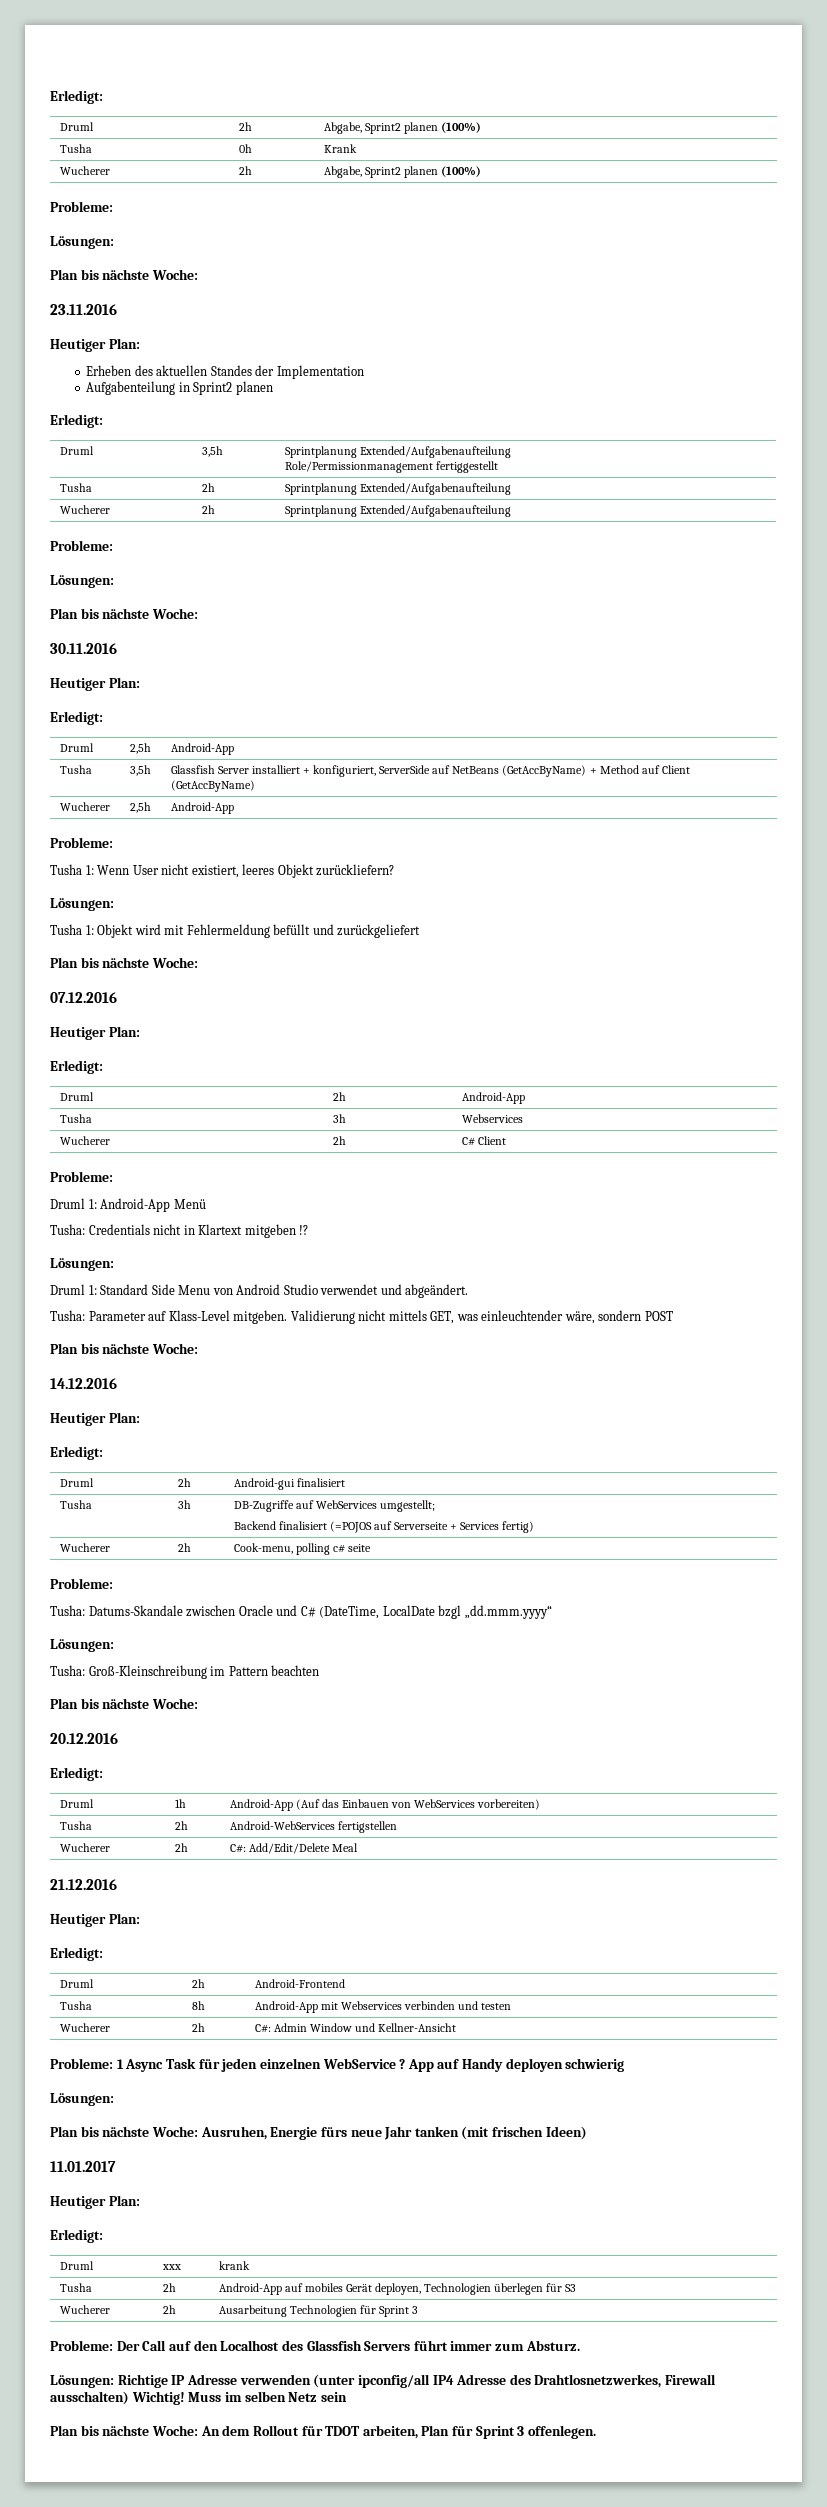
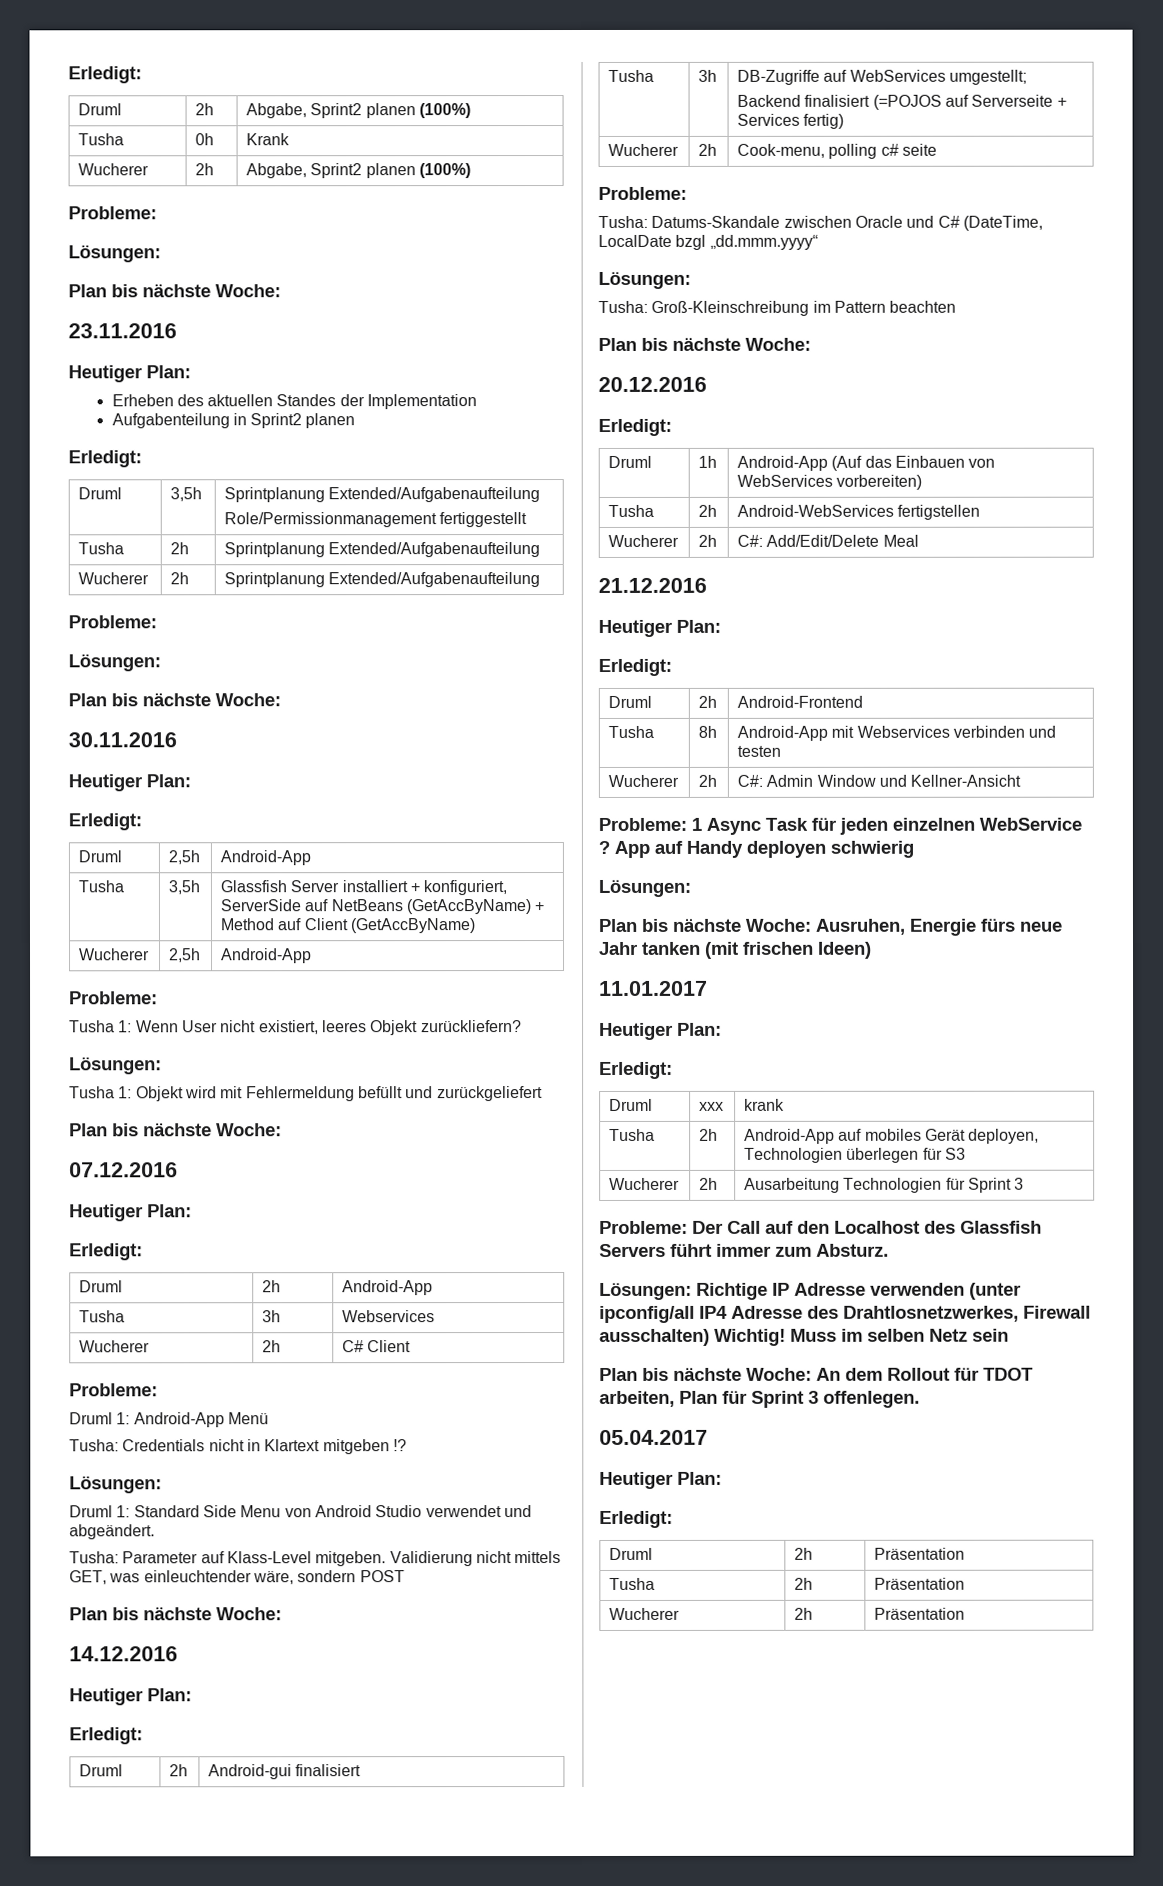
(597, 2432) none -> [599,1429,708,1445] [599,1471,722,1489] [599,1510,673,1528] [609,1547,654,1560] [794,1547,814,1560] [874,1547,966,1560] [609,1577,656,1590] [794,1577,814,1590] [874,1577,966,1590] [609,1607,681,1620] [794,1607,814,1620] [874,1607,966,1620] // 05.04.2017 // Heutiger Plan: // Erledigt: // Druml | 2h | Präsentation // Tusha | 2h | Präsentation // Wucherer | 2h | Präsentation

